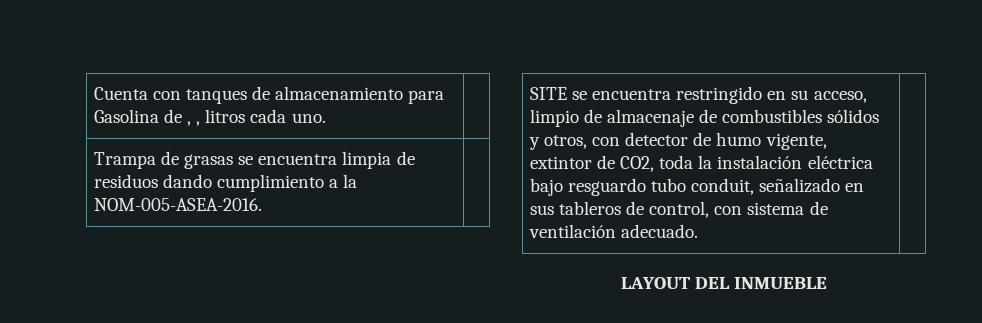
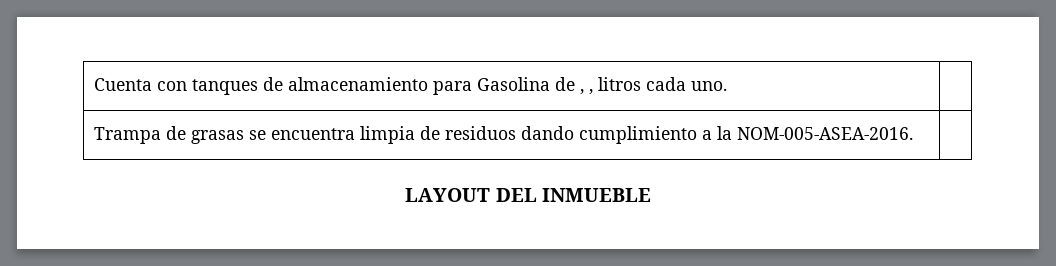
[529,86,867,104] [529,109,880,127] [528,132,827,150] [529,155,873,172] [529,178,865,196] [529,201,828,218] [528,224,698,238] // SITE se encuentra restringido en su acceso, limpio de almacenaje de combustibles sólidos y otros, con detector de humo vigente, extintor de CO2, toda la instalación eléctrica bajo resguardo tubo conduit, señalizado en sus tableros de control, con sistema de ventilación adecuado. | -> (914, 133) none

